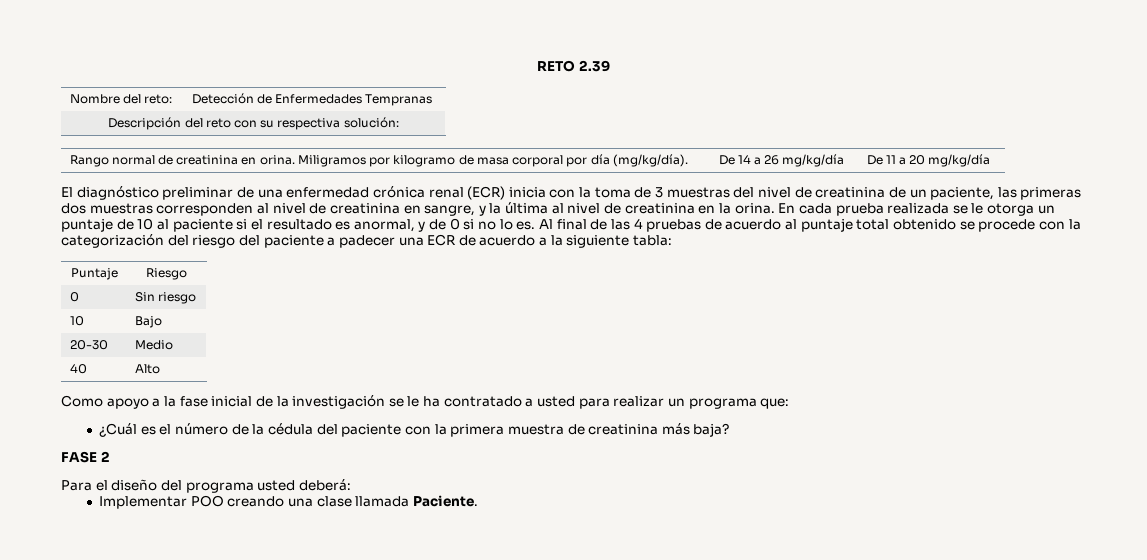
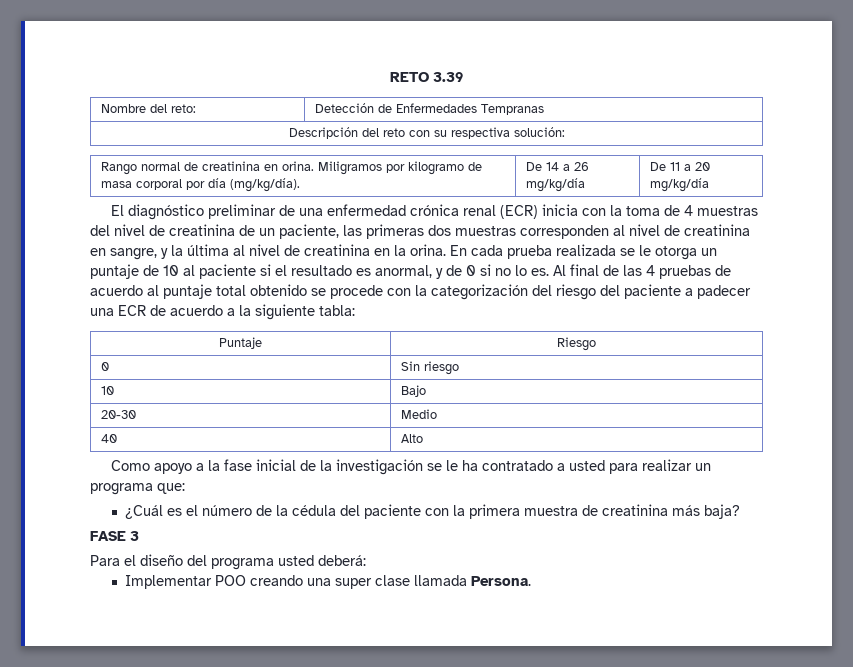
[578,60,610,72] 2.39 -> [433,72,463,82] 3.39
[655,187,664,198] 3 -> [684,205,694,216] 4
[100,451,110,462] 2 -> [130,531,139,541] 3
(314, 502) none -> [335,578,373,589] super
[413,495,479,507] Paciente. -> [471,576,532,586] Persona.

